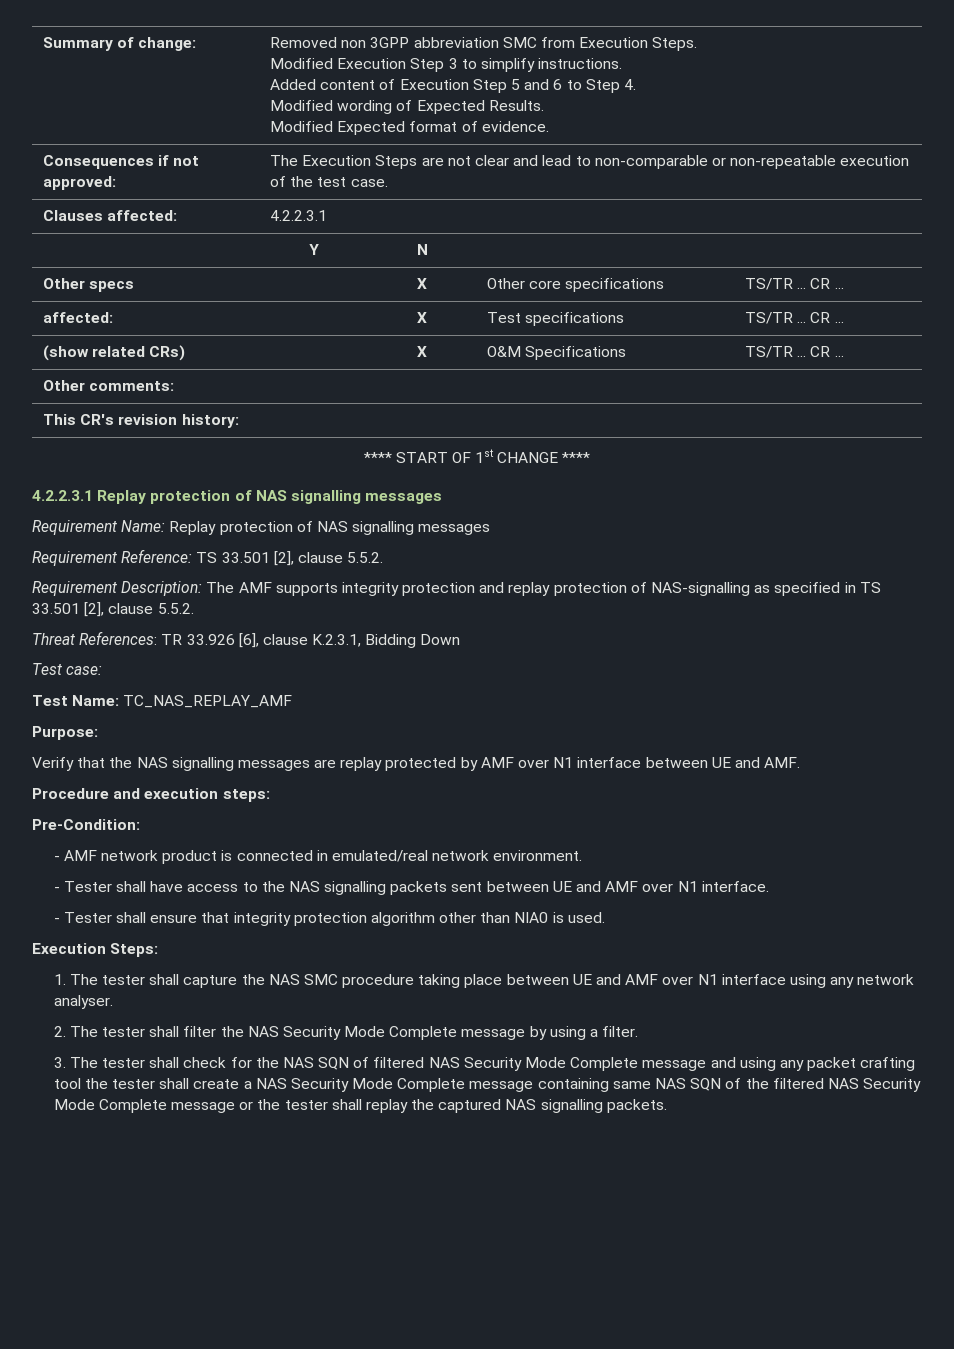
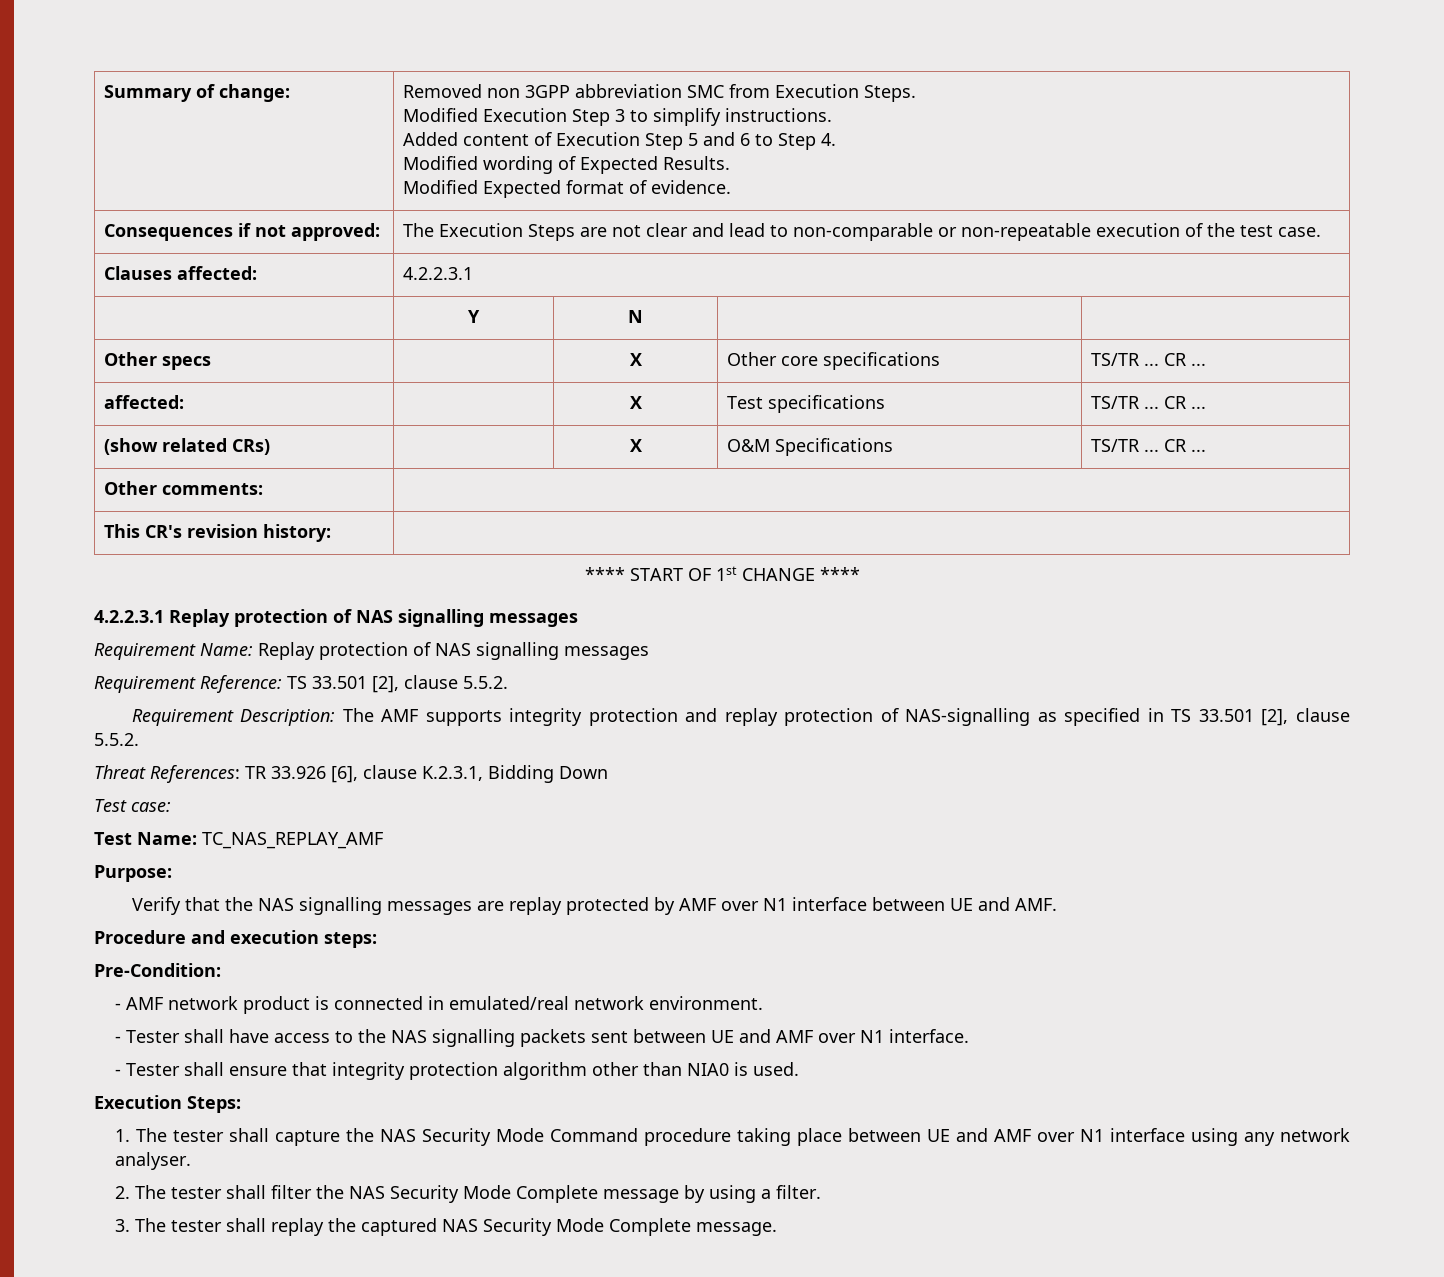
[303,974,338,985] SMC -> [422,1128,639,1146] Security Mode Command
[183,1057,916,1071] [53,1078,922,1092] [53,1099,667,1113] check for the NAS SQN of filtered NAS Security Mode Complete message and using any packet crafting tool the tester shall create a NAS Security Mode Complete message containing same NAS SQN of the filtered NAS Security Mode Complete message or the tester shall replay the captured NAS signalling packets. -> [271,1218,778,1236] replay the captured NAS Security Mode Complete message.

